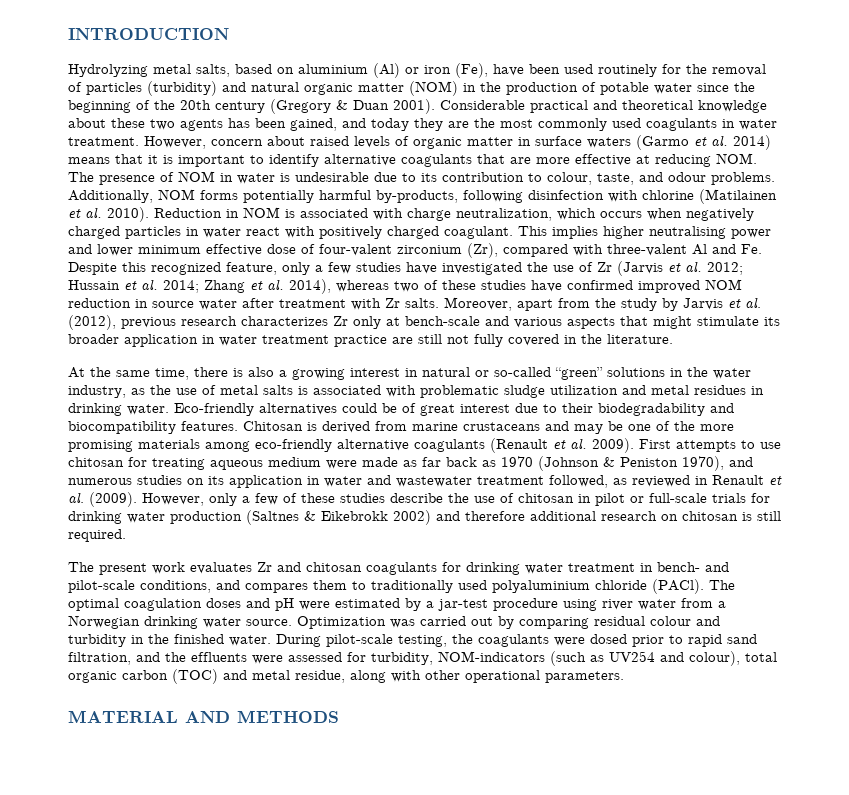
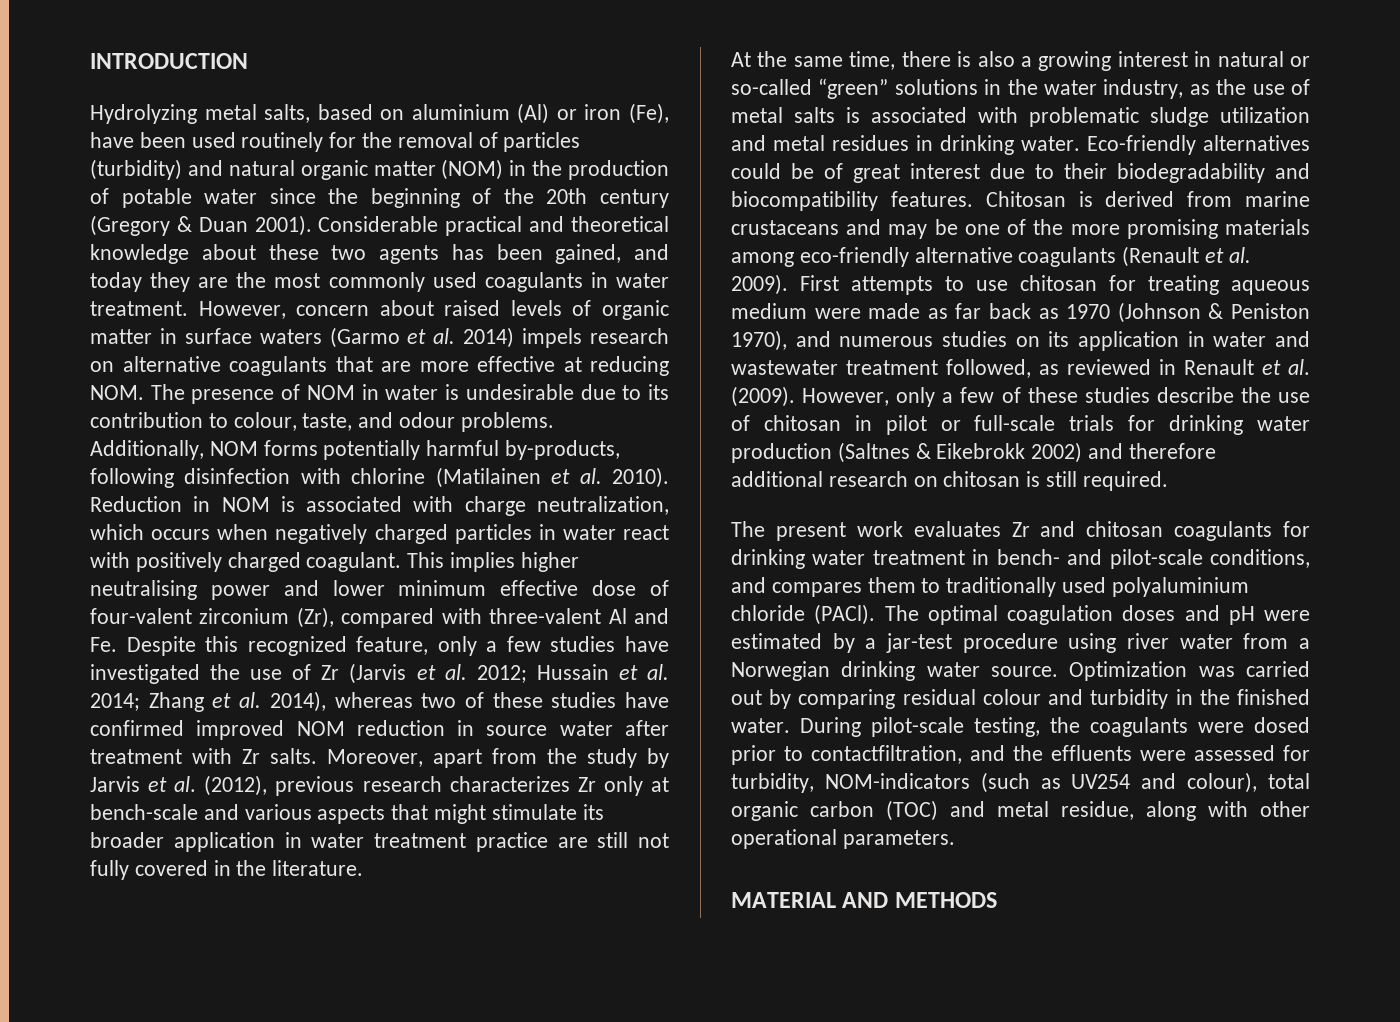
[68,154,319,167] means that it is important to identify -> [522,328,670,348] [90,361,114,372] impels research on
[688,634,757,647] [68,652,131,665] rapid sand filtration, -> [811,745,962,764] contactfiltration,

